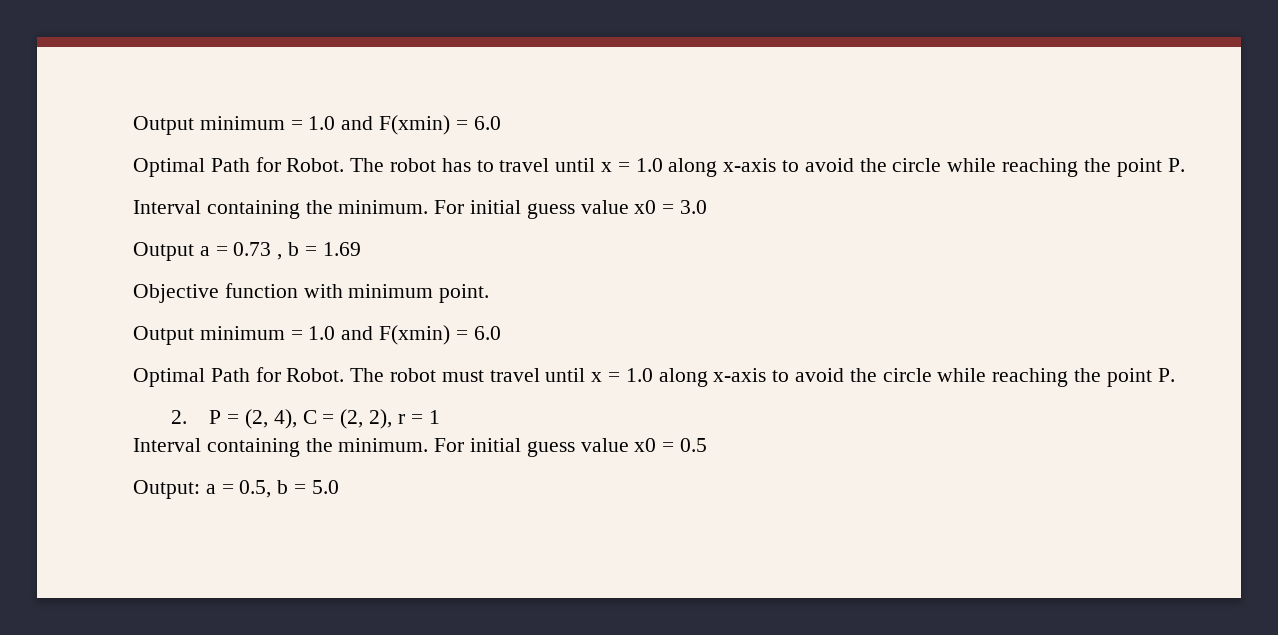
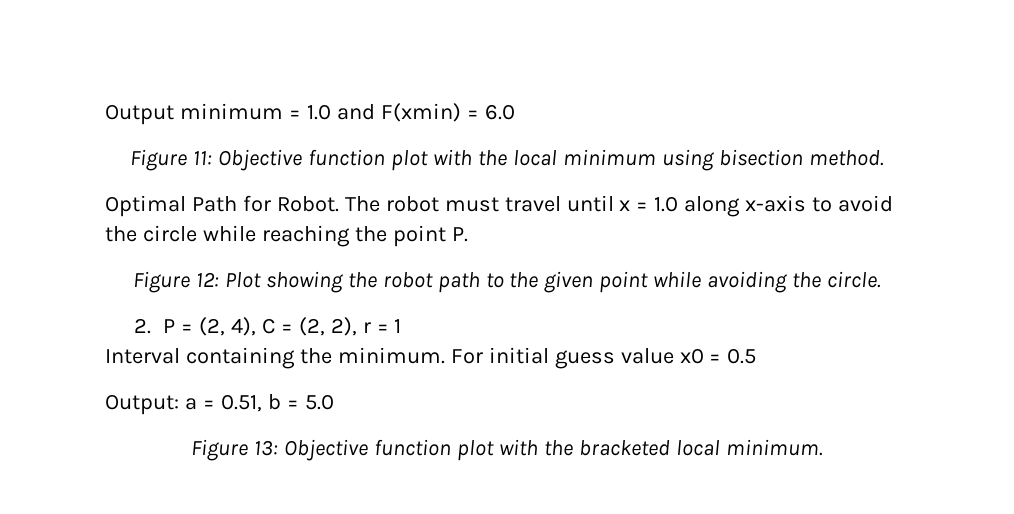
[133,115,501,135] [133,157,1185,177] [133,200,708,219] [133,242,361,261] [133,283,490,303] [133,325,501,345] Output minimum = 1.0 and F(xmin) = 6.0 // Optimal Path for Robot. The robot has to travel until x = 1.0 along x-axis to avoid the circle while reaching the point P. // Interval containing the minimum. For initial guess value x0 = 3.0 // Output a = 0.73 , b = 1.69 // Objective function with minimum point. // Output minimum = 1.0 and F(xmin) = 6.0 -> [105,103,515,125] [130,149,884,171] Output minimum = 1.0 and F(xmin) = 6.0 // Figure 11: Objective function plot with the local minimum using bisection method.
(1175, 375) none -> [132,271,882,293] // Figure 12: Plot showing the robot path to the given point while avoiding the circle.
[239,480,272,498] 0.5, -> [220,394,262,412] 0.51,
(339, 487) none -> [191,439,823,461] // Figure 13: Objective function plot with the bracketed local minimum.

